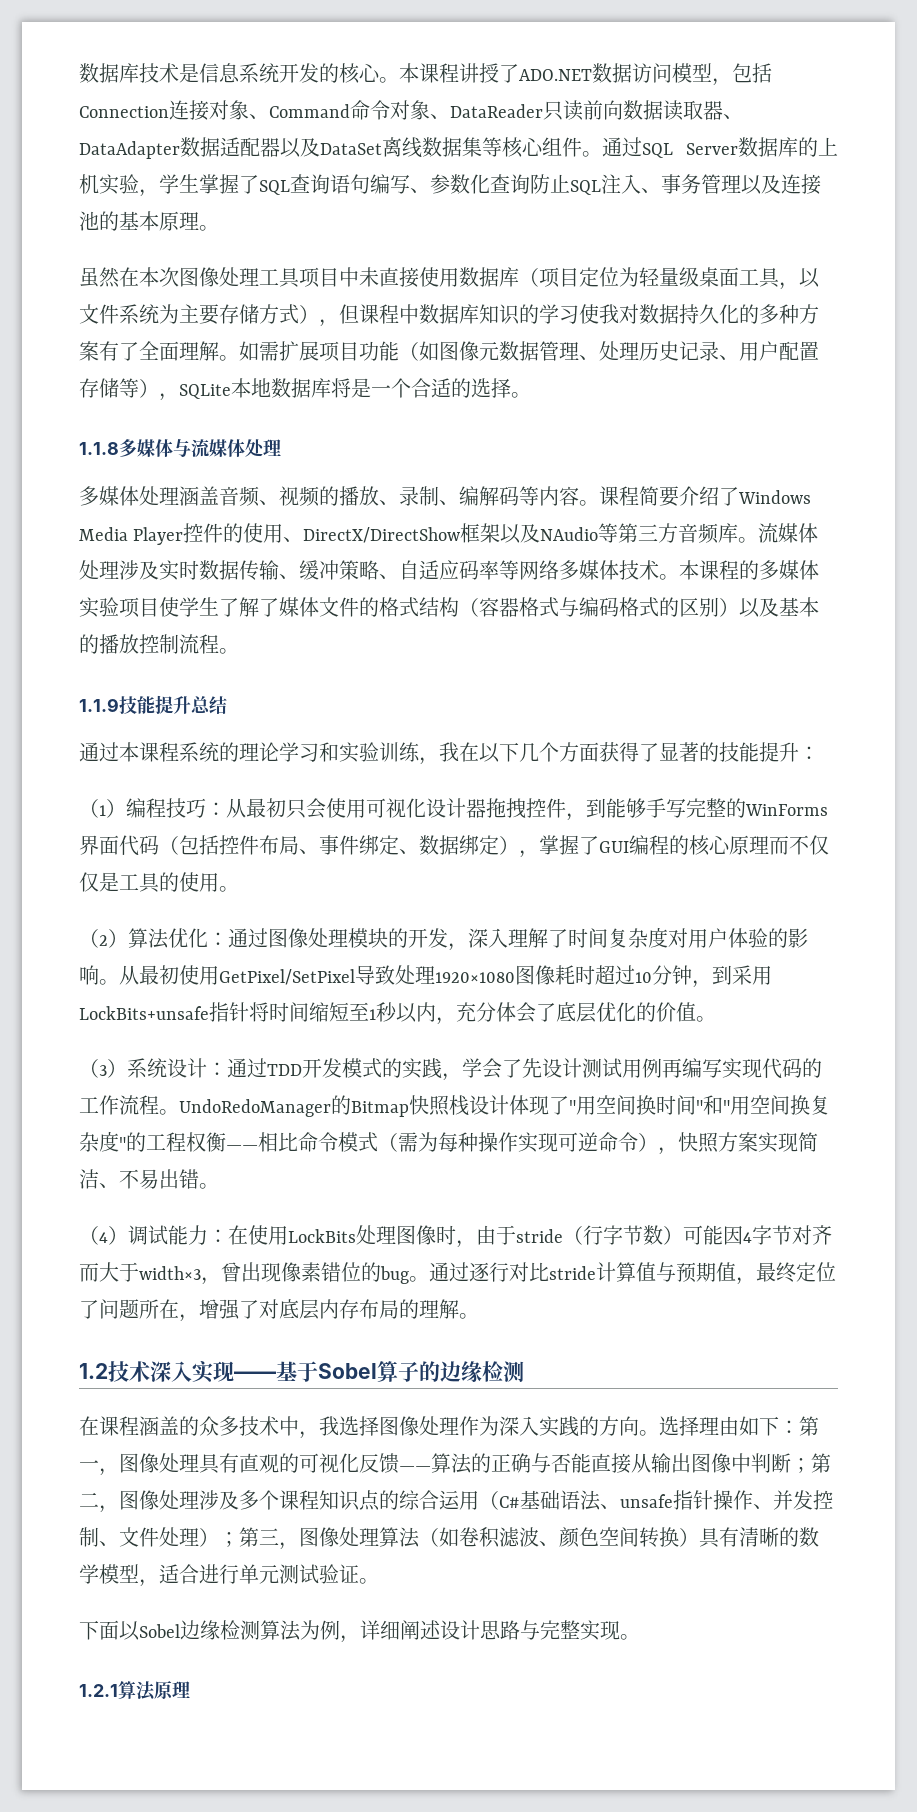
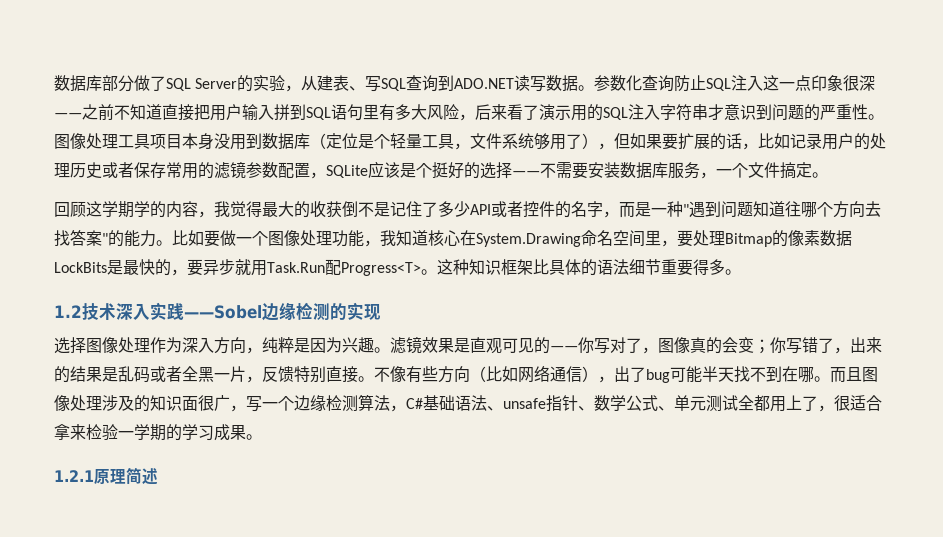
[79,63,772,86] [79,100,743,121] [79,137,838,159] [79,174,430,197] 数据库技术是信息系统开发的核心。本课程讲授了ADO.NET数据访问模型，包括Connection连接对象、Command命令对象、DataReader只读前向数据读取器、DataAdapter数据适配器以及DataSet离线数据集等核心组件。通过SQL Server数据库的上机实验，学生掌握了SQL查询语句编写、 -> [54,75,595,92] 数据库部分做了SQL Server的实验，从建表、写SQL查询到ADO.NET读写数据。
[641,174,821,195] [79,211,219,231] [79,267,820,290] [79,304,819,327] [79,341,819,362] [79,378,531,401] [79,439,281,457] [79,486,811,507] [79,523,819,545] [79,560,819,581] [79,597,819,618] [79,634,239,654] [79,695,227,715] [79,742,819,765] [79,798,828,821] [79,835,829,858] [79,872,239,893] [79,927,808,951] [79,965,772,988] [79,1002,716,1025] [79,1058,822,1081] [79,1095,830,1117] [79,1131,818,1155] [79,1169,219,1189] [79,1225,832,1248] [79,1262,836,1285] [79,1299,479,1322] [79,1361,524,1383] [79,1416,339,1439] 、事务管理以及连接池的基本原理。 // 虽然在本次图像处理工具项目中未直接使用数据库（项目定位为轻量级桌面工具，以文件系统为主要存储方式），但课程中数据库知识的学习使我对数据持久化的多种方案有了全面理解。如需扩展项目功能（如图像元数据管理、处理历史记录、用户配置存储等），SQLite本地数据库将是一个合适的选择。 // 1.1.8多媒体与流媒体处理 // 多媒体处理涵盖音频、视频的播放、录制、编解码等内容。课程简要介绍了Windows Media Player控件的使用、DirectX/DirectShow框架以及NAudio等第三方音频库。流媒体处理涉及实时数据传输、缓冲策略、自适应码率等网络多媒体技术。本课程的多媒体实验项目使学生了解了媒体文件的格式结构（容器格式与编码格式的区别）以及基本的播放控制流程。 // 1.1.9技能提升总结 // 通过本课程系统的理论学习和实验训练，我在以下几个方面获得了显著的技能提升： // （1）编程技巧：从最初只会使用可视化设计器拖拽控件，到能够手写完整的WinForms界面代码（包括控件布局、事件绑定、数据绑定），掌握了GUI编程的核心原理而不仅仅是工具的使用。 // （2）算法优化：通过图像处理模块的开发，深入理解了时间复杂度对用户体验的影响。从最初使用GetPixel/SetPixel导致处理1920×1080图像耗时超过10分钟，到采用LockBits+unsafe指针将时间缩短至1秒以内，充分体会了底层优化的价值。 // （3）系统设计：通过TDD开发模式的实践，学会了先设计测试用例再编写实现代码的工作流程。UndoRedoManager的Bitmap快照栈设计体现了"用空间换时间"和"用空间换复杂度"的工程权衡——相比命令模式（需为每种操作实现可逆命令），快照方案实现简洁、不易出错。 // （4）调试能力：在使用LockBits处理图像时，由于stride（行字节数）可能因4字节对齐而大于width×3，曾出现像素错位的bug。通过逐行对比stride计算值与预期值，最终定位了问题所在，增强了对底层内存布局的理解。 // 1.2技术深入实现——基于Sobel算子的边缘检测 // 在课程涵盖的众多技术中，我 -> [763,75,876,91] [54,104,884,121] [54,133,886,150] [54,161,828,179] [54,201,881,218] [54,230,852,247] [54,259,741,276] [54,302,381,321] 这一点印象很深——之前不知道直接把用户输入拼到SQL语句里有多大风险，后来看了演示用的SQL注入字符串才意识到问题的严重性。图像处理工具项目本身没用到数据库（定位是个轻量工具，文件系统够用了），但如果要扩展的话，比如记录用户的处理历史或者保存常用的滤镜参数配置，SQLite应该是个挺好的选择——不需要安装数据库服务，一个文件搞定。 // 回顾这学期学的内容，我觉得最大的收获倒不是记住了多少API或者控件的名字，而是一种"遇到问题知道往哪个方向去找答案"的能力。比如要做一个图像处理功能，我知道核心在System.Drawing命名空间里，要处理Bitmap的像素数据LockBits是最快的，要异步就用Task.Run配Progress<T>。这种知识框架比具体的语法细节重要得多。 // 1.2技术深入实践——Sobel边缘检测的实现 //
[539,1416,819,1437] [79,1453,831,1476] [79,1490,499,1513] 实践的方向。选择理由如下：第一，图像处理具有直观的可视化反馈——算法的正确与否能直接从输出图像中判断；第二，图像处理涉及多个课程知识点的综合运用（ -> [214,336,882,354] [54,365,878,383] [54,394,406,412] 方向，纯粹是因为兴趣。滤镜效果是直观可见的——你写对了，图像真的会变；你写错了，出来的结果是乱码或者全黑一片，反馈特别直接。不像有些方向（比如网络通信），出了bug可能半天找不到在哪。而且图像处理涉及的知识面很广，写一个边缘检测算法，
[713,1490,833,1510] [79,1527,819,1550] [79,1564,379,1587] [79,1620,620,1643] 操作、并发控制、文件处理）；第三，图像处理算法（如卷积滤波、颜色空间转换）具有清晰的数学模型，适合进行单元测试验证。 // 下面以Sobel边缘检测算法为例，详细阐述设计思路与完整实现 -> [578,395,882,412] [54,424,246,441] 、数学公式、单元测试全都用上了，很适合拿来检验一学期的学习成果
[118,1681,190,1701] 算法原理 -> [94,467,158,485] 原理简述

